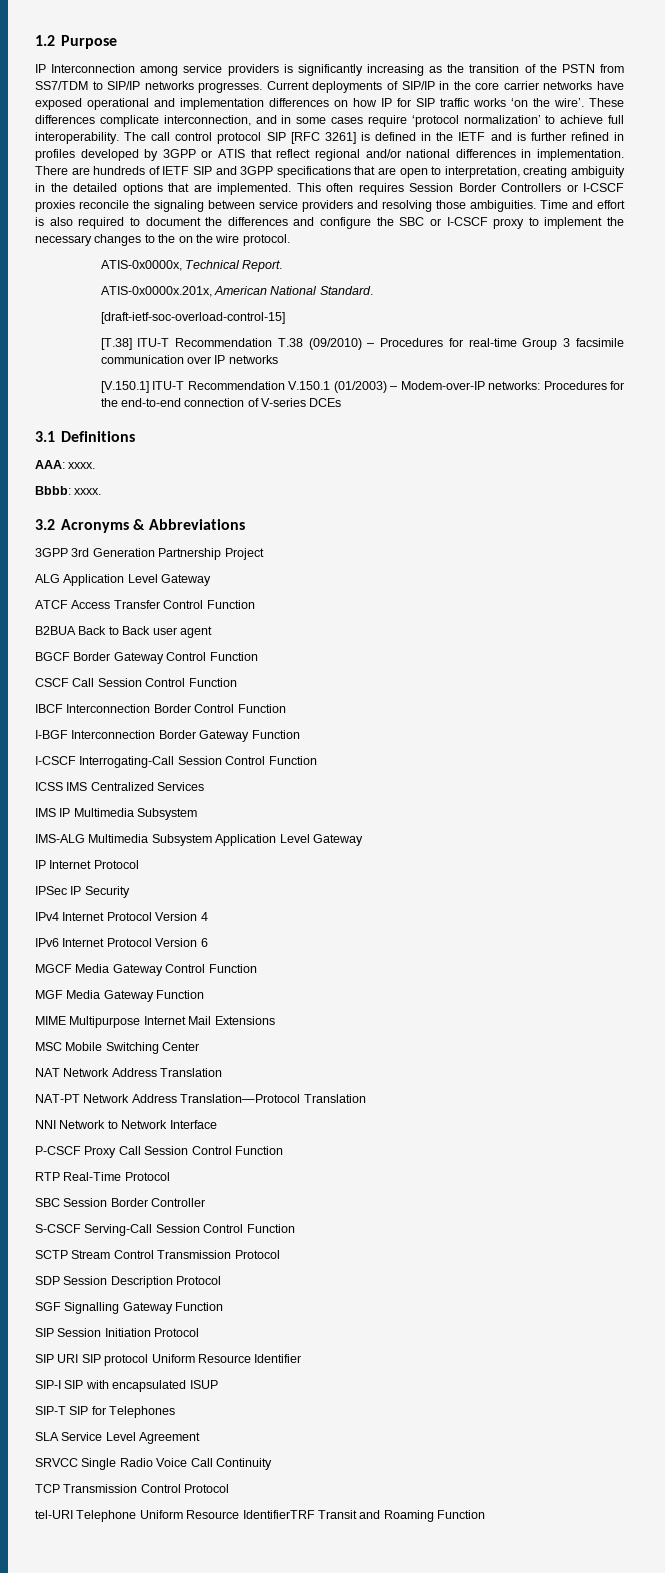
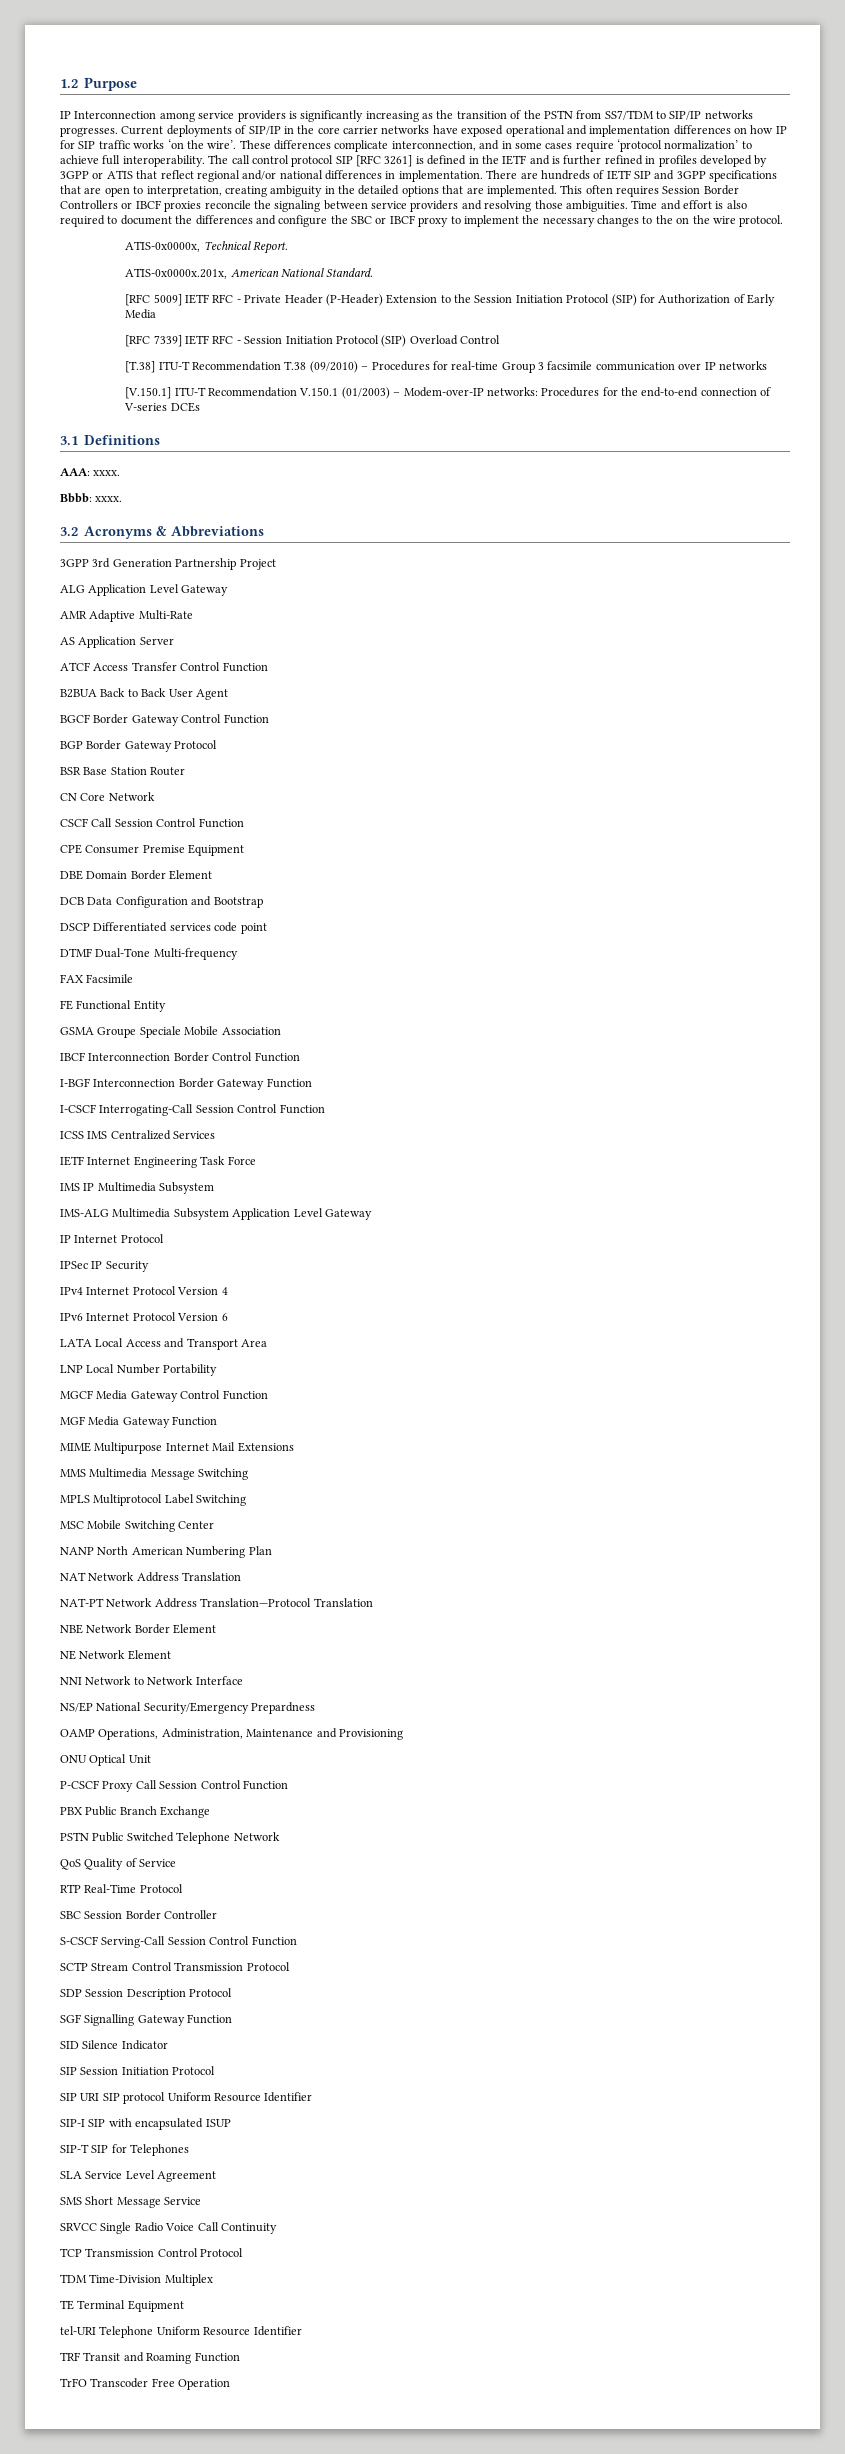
[583,183,624,192] I-CSCF -> [135,200,161,209] IBCF
[446,217,488,226] I-CSCF -> [389,215,415,224] IBCF
[100,312,285,324] [draft-ietf-soc-overload-control-15] -> [125,294,776,306] [125,309,157,319] [125,335,501,347] [RFC 5009] IETF RFC - Private Header (P-Header) Extension to the Session Initiation Protocol (SIP) for Authorization of Early Media // [RFC 7339] IETF RFC - Session Initiation Protocol (SIP) Overload Control
(212, 580) none -> [60,610,193,622] [60,636,174,648] // AMR Adaptive Multi-Rate // AS Application Server
[152,626,212,638] user agent -> [168,689,228,700] User Agent
(258, 656) none -> [60,740,218,752] [60,767,186,776] [60,792,155,801] // BGP Border Gateway Protocol // BSR Base Station Router // CN Core Network
(237, 682) none -> [60,844,245,856] [60,870,213,880] [60,896,263,908] [60,922,267,934] [60,948,238,960] [60,974,134,983] [60,1000,166,1012] [60,1026,281,1038] // CPE Consumer Premise Equipment // DBE Domain Border Element // DCB Data Configuration and Bootstrap // DSCP Differentiated services code point // DTMF Dual-Tone Multi-frequency // FAX Facsimile // FE Functional Entity // GSMA Groupe Speciale Mobile Association
(205, 786) none -> [60,1156,256,1168] // IETF Internet Engineering Task Force
(208, 942) none -> [60,1338,267,1350] [60,1364,218,1376] // LATA Local Access and Transport Area // LNP Local Number Portability
(275, 1020) none -> [60,1468,249,1480] [60,1494,247,1506] // MMS Multimedia Message Switching // MPLS Multiprotocol Label Switching
(200, 1046) none -> [60,1546,272,1558] // NANP North American Numbering Plan
(366, 1098) none -> [60,1624,217,1634] [60,1650,171,1660] // NBE Network Border Element // NE Network Element
(217, 1124) none -> [60,1702,316,1714] [60,1728,403,1740] [60,1754,151,1766] // NS/EP National Security/Emergency Prepardness // OAMP Operations, Administration, Maintenance and Provisioning // ONU Optical Unit
(283, 1150) none -> [60,1806,211,1818] [60,1832,280,1844] [60,1858,177,1870] // PBX Public Branch Exchange // PSTN Public Switched Telephone Network // QoS Quality of Service
(224, 1306) none -> [60,2040,168,2050] // SID Silence Indicator
(201, 1438) none -> [60,2196,202,2208] // SMS Short Message Service
(230, 1488) none -> [60,2274,213,2286] [60,2300,184,2312] // TDM Time-Division Multiplex // TE Terminal Equipment
[242,1510,315,1519] IdentifierTRF -> [253,2326,302,2336] [60,2352,80,2361] Identifier // TRF
(485, 1514) none -> [60,2378,231,2390] // TrFO Transcoder Free Operation

